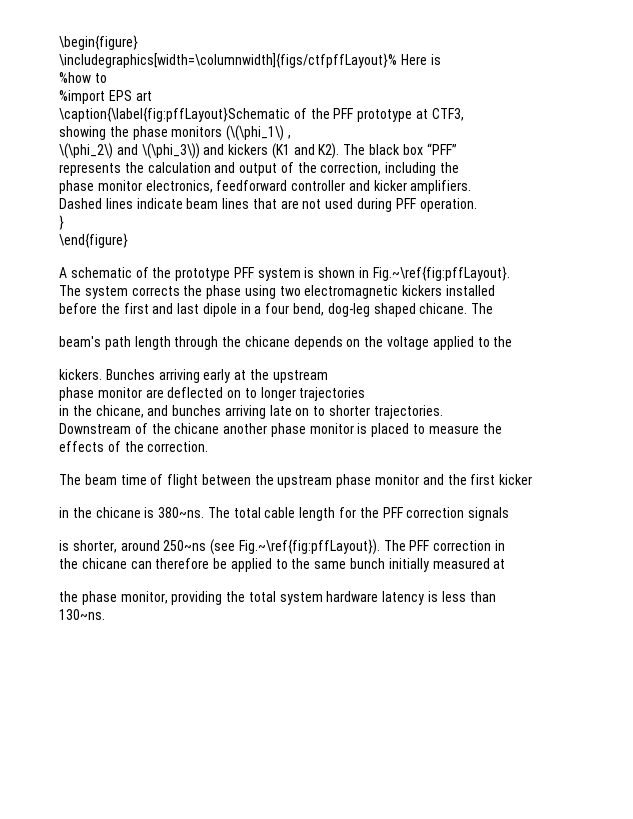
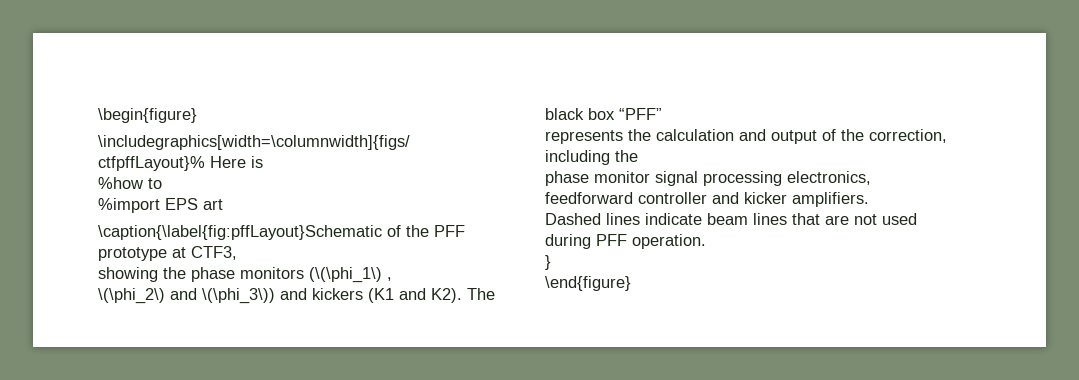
(142, 185) none -> [655,171,782,186] signal processing
[59,266,510,281] [59,285,496,299] [59,303,494,317] [59,336,513,350] [59,369,328,383] [59,387,366,401] [59,405,443,419] [59,423,502,437] [59,441,209,452] [59,474,533,488] [59,507,510,521] [59,539,506,555] [59,558,506,572] [59,591,496,605] [59,609,105,620] // A schematic of the prototype PFF system is shown in Fig.~\ref{fig:pffLayout}. // The system corrects the phase using two electromagnetic kickers installed // before the first and last dipole in a four bend, dog-leg shaped chicane. The // beam's path length through the chicane depends on the voltage applied to the // kickers. Bunches arriving early at the upstream // phase monitor are deflected on to longer trajectories // in the chicane, and bunches arriving late on to shorter trajectories. // Downstream of the chicane another phase monitor is placed to measure the // effects of the correction. // The beam time of flight between the upstream phase monitor and the first kicker // in the chicane is 380~ns. The total cable length for the PFF correction signals // is shorter, around 250~ns (see Fig.~\ref{fig:pffLayout}). The PFF correction in // the chicane can therefore be applied to the same bunch initially measured at // the phase monitor, providing the total system hardware latency is less than // 130~ns. -> (631, 283) none

